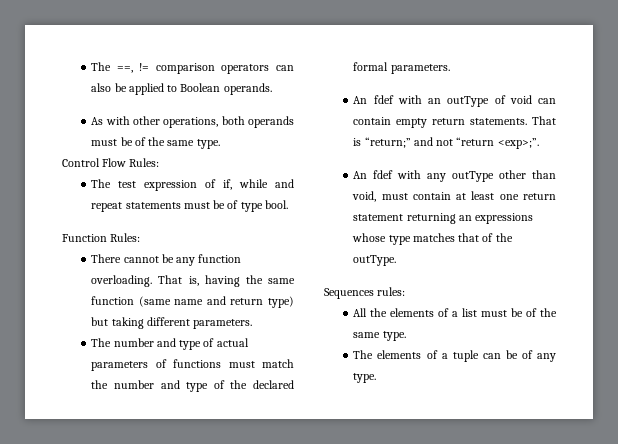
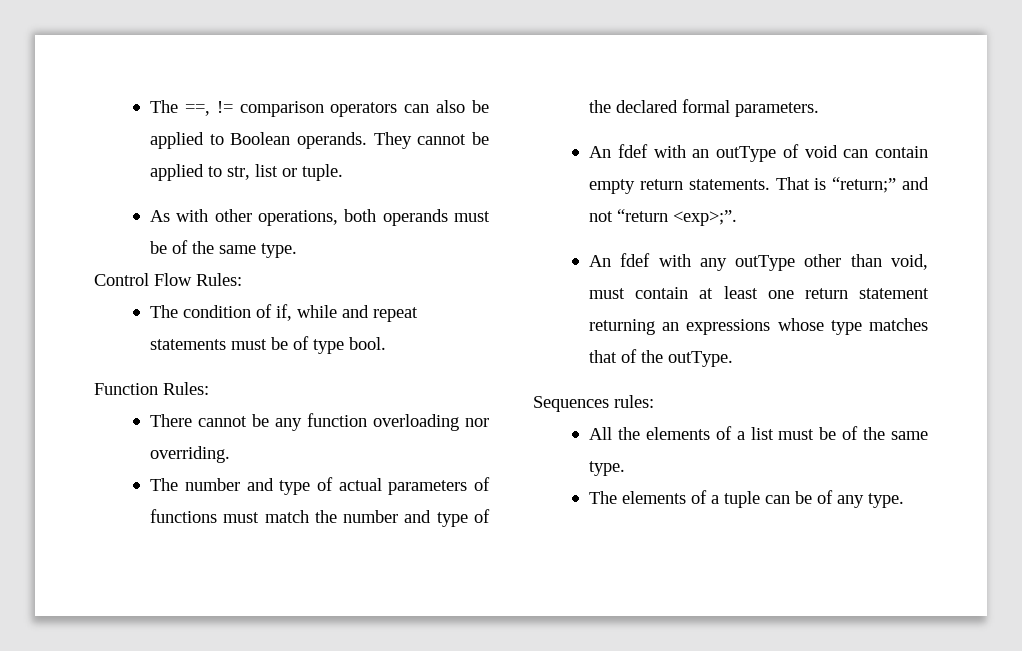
(272, 89) none -> [373,132,489,149] [150,164,344,181] They cannot be applied to str, list or tuple.
[118,180,198,191] test expression -> [183,305,252,318] condition
[91,275,295,287] [91,296,294,308] [91,317,253,329] overloading. That is, having the same function (same name and return type) but taking different parameters. -> [373,414,489,431] [150,446,231,463] overloading nor overriding.

